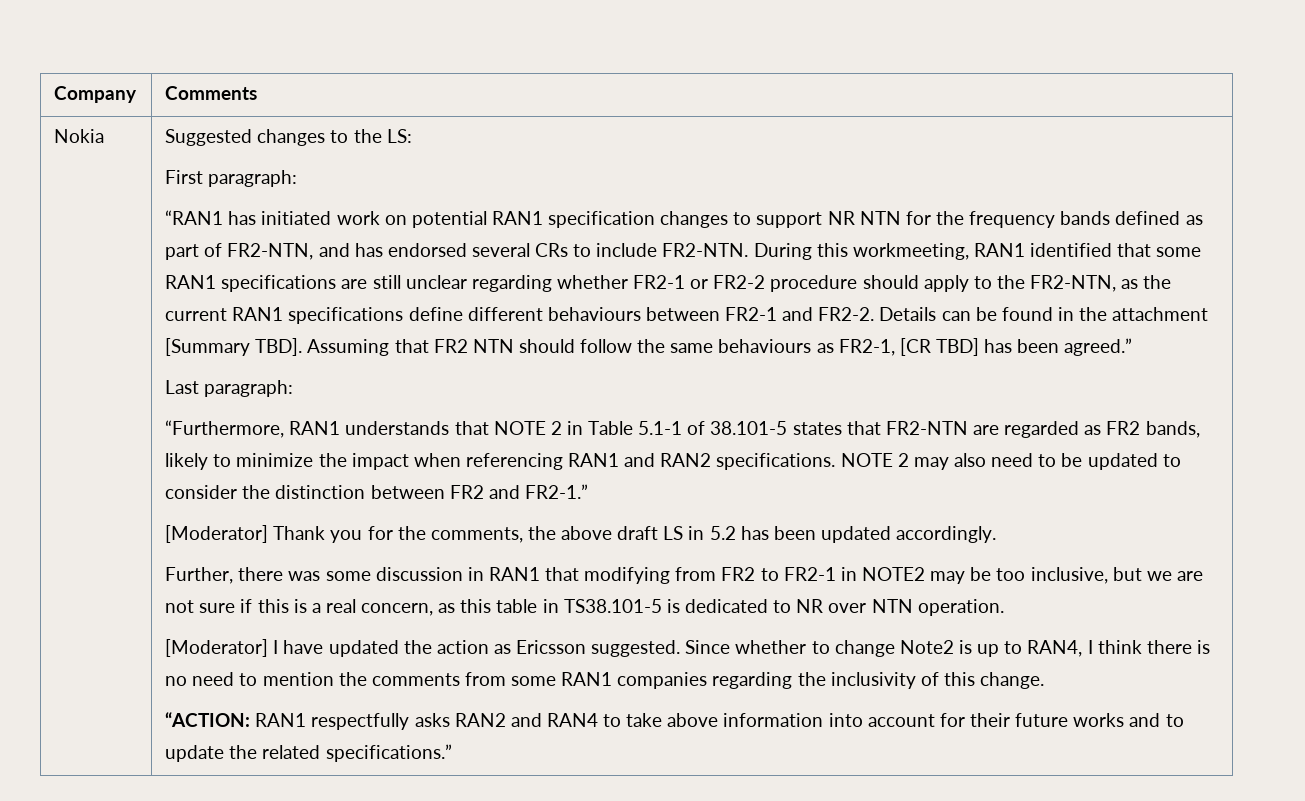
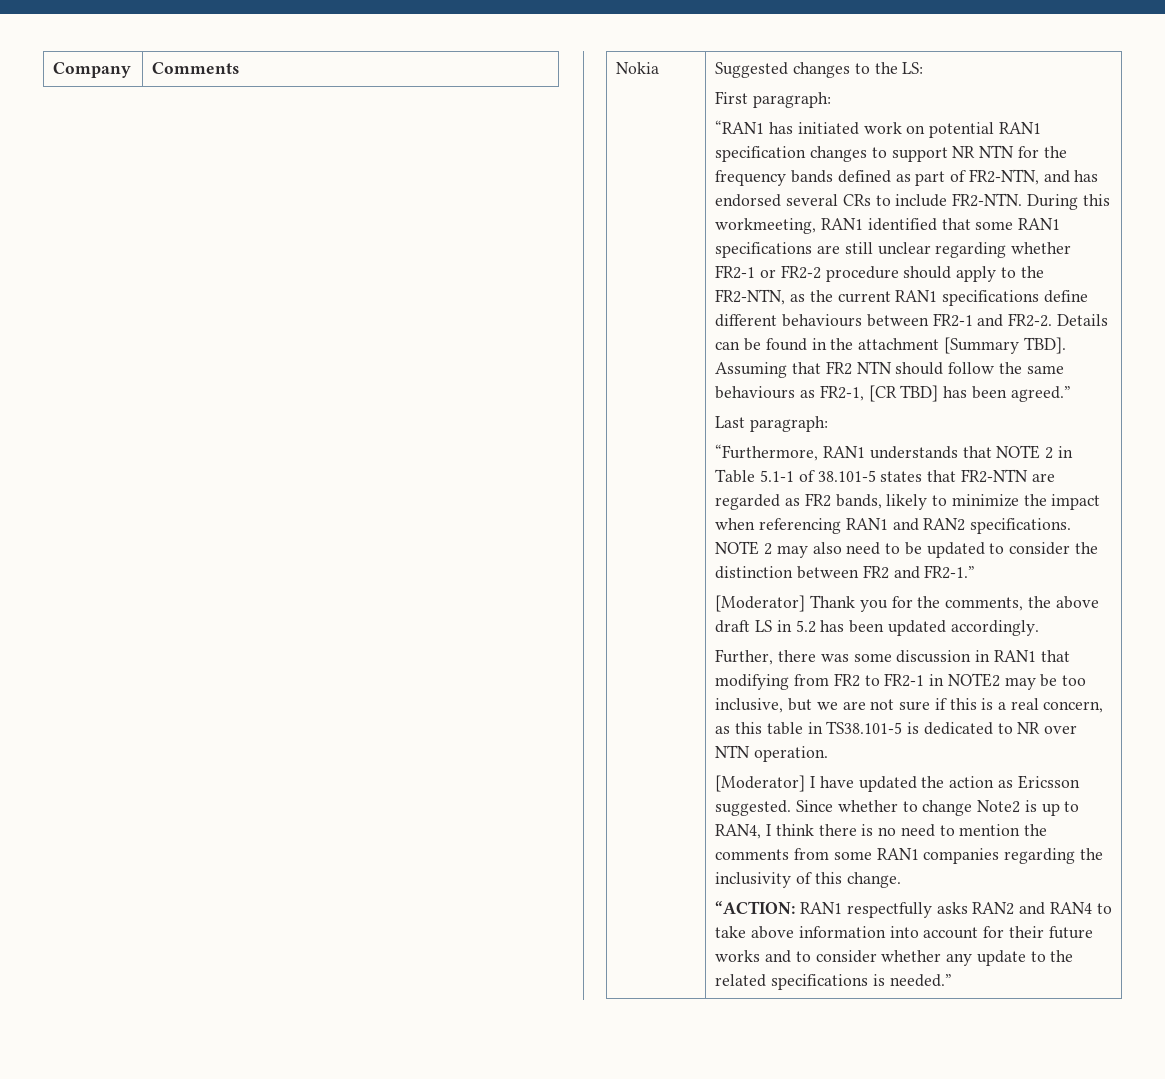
[165,744,452,762] update the related specifications.” -> [815,950,1074,966] [715,974,952,990] consider whether any update to the related specifications is needed.”

